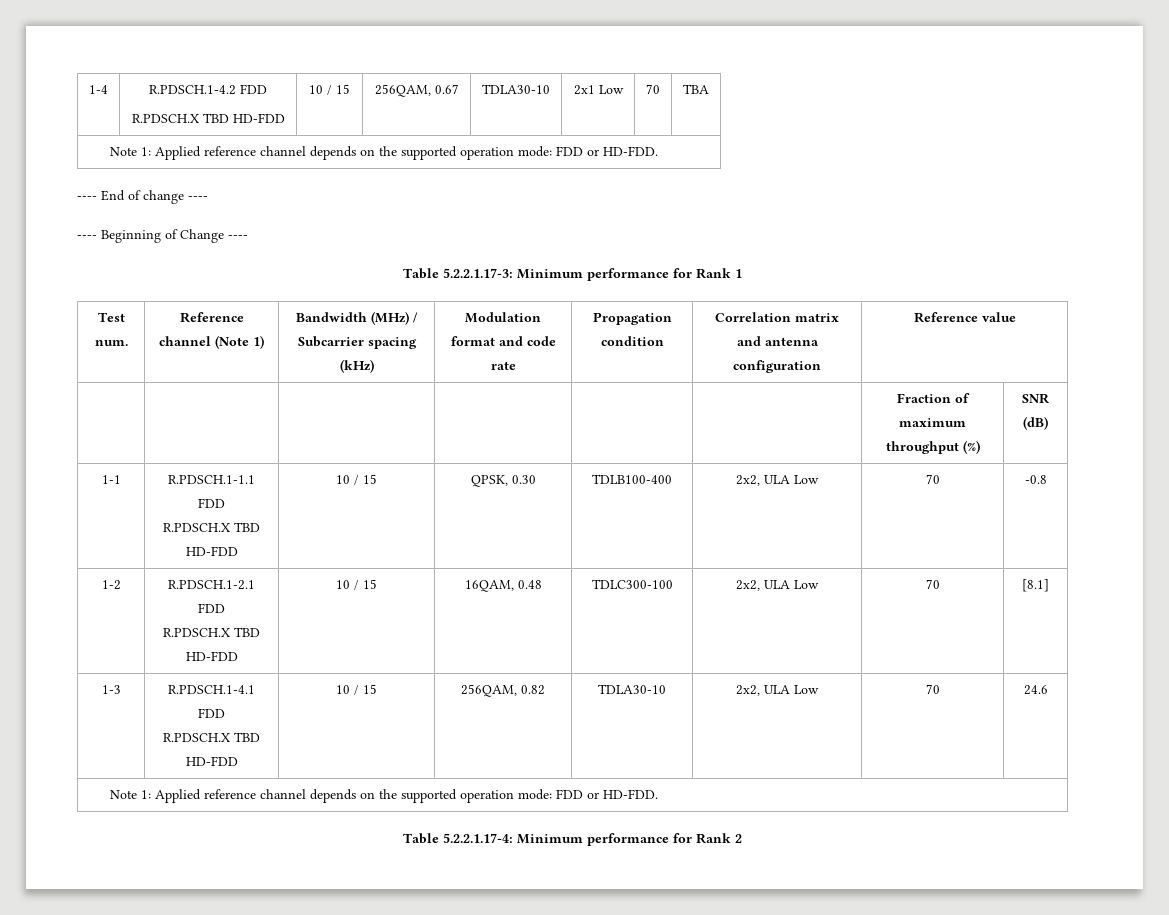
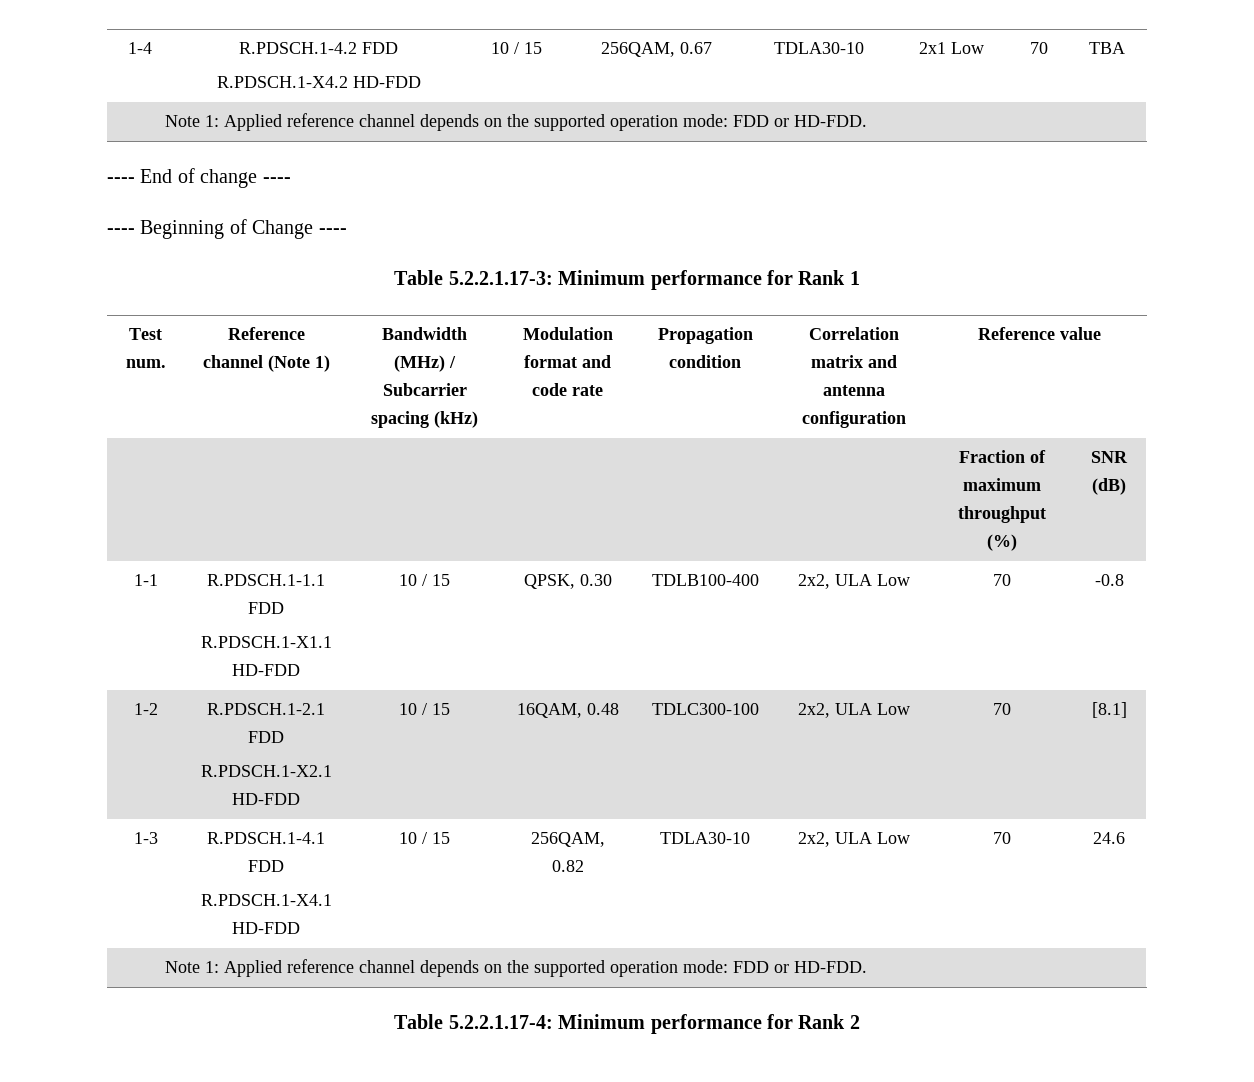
[131,113,229,123] R.PDSCH.X TBD -> [216,76,348,88] R.PDSCH.1-X4.2
[163,522,260,532] R.PDSCH.X TBD -> [200,636,332,648] R.PDSCH.1-X1.1
[163,627,260,637] R.PDSCH.X TBD -> [200,765,332,777] R.PDSCH.1-X2.1
[163,732,260,742] R.PDSCH.X TBD -> [200,894,332,906] R.PDSCH.1-X4.1

